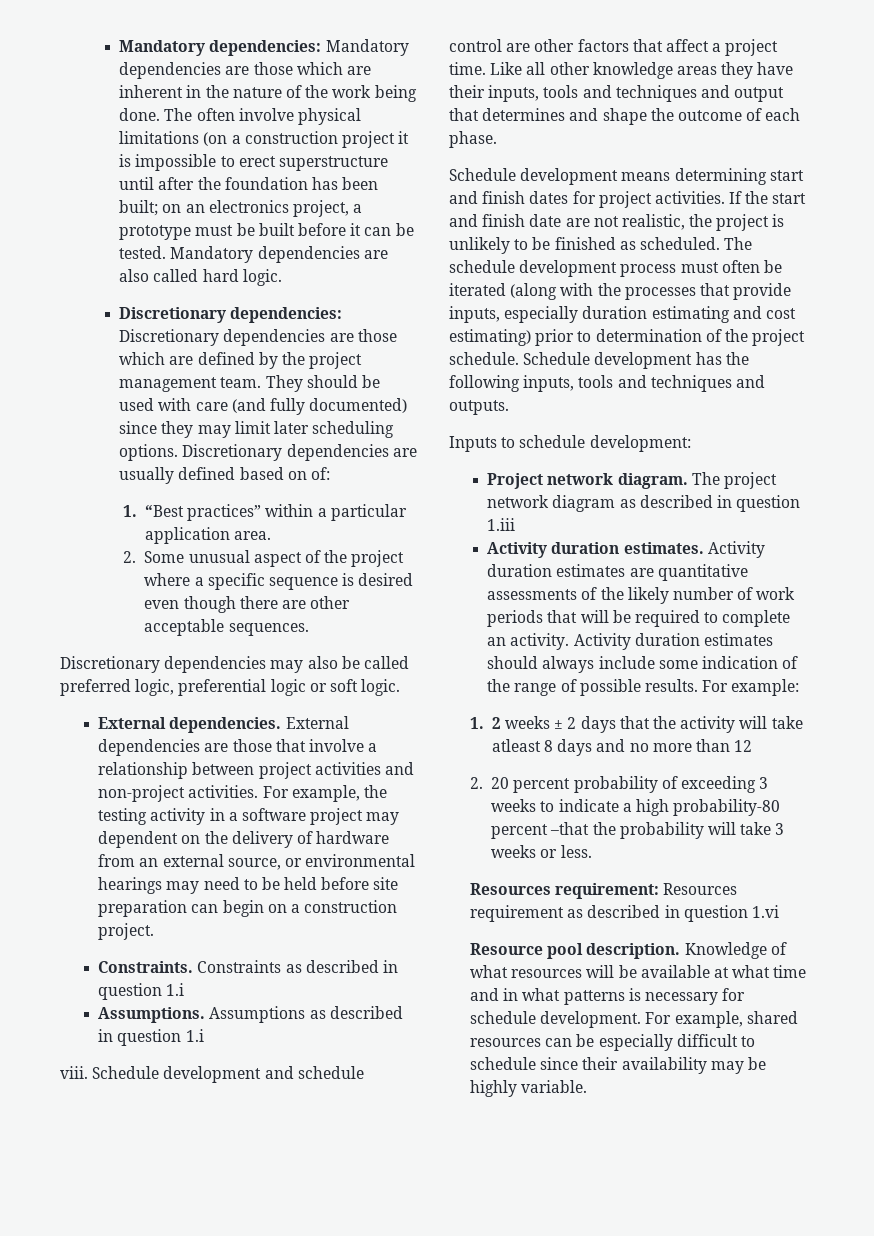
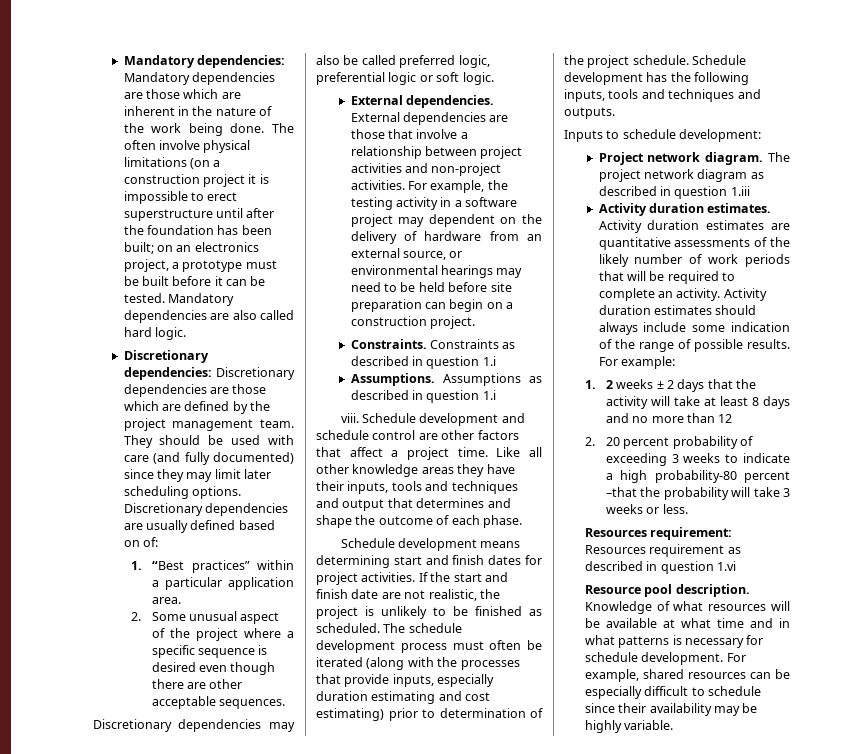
[491,739,541,752] atleast -> [703,396,748,406] at least

